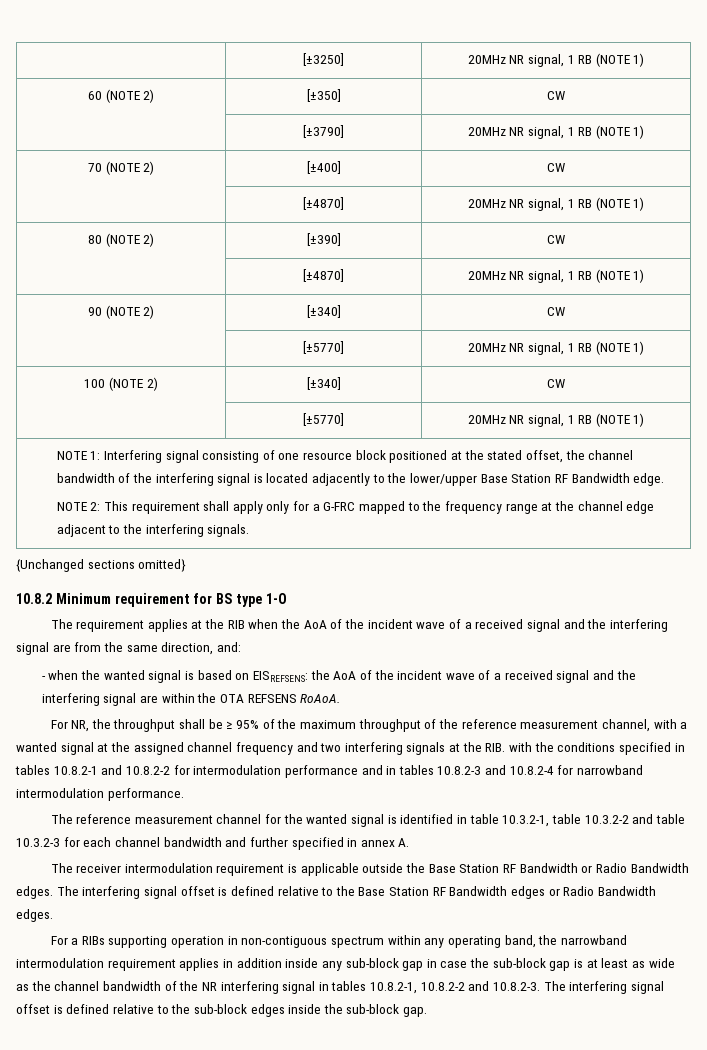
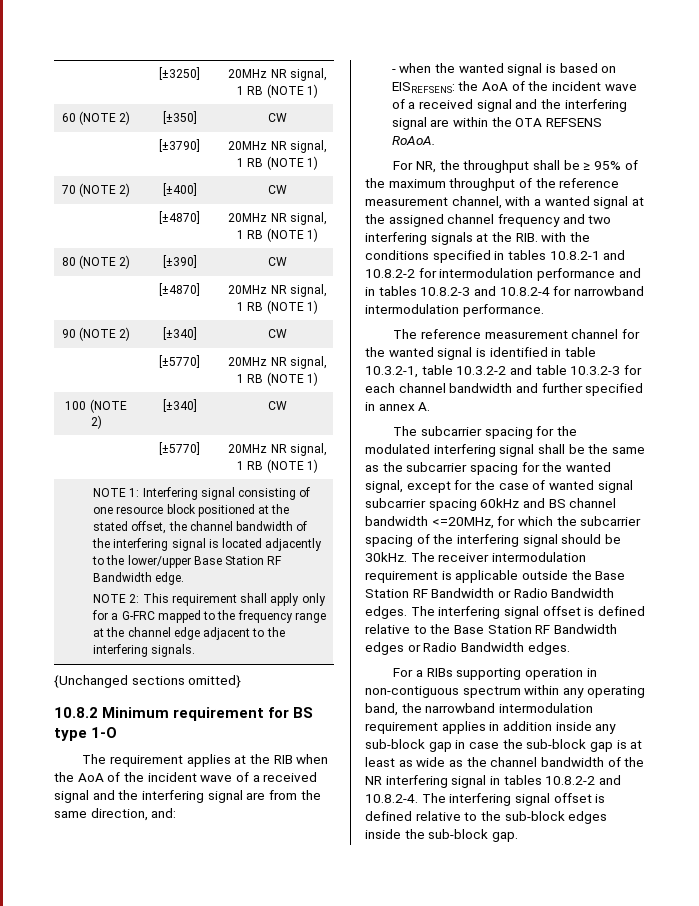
(73, 868) none -> [421,426,578,439] [365,444,645,457] [365,462,611,475] [365,480,633,493] [365,498,617,511] [365,516,642,529] [365,534,621,547] [365,552,435,562] subcarrier spacing for the modulated interfering signal shall be the same as the subcarrier spacing for the wanted signal, except for the case of wanted signal subcarrier spacing 60kHz and BS channel bandwidth <=20MHz, for which the subcarrier spacing of the interfering signal should be 30kHz. The
[370,982,418,994] 10.8.2-1, -> (542, 780) none
[493,982,541,991] 10.8.2-3. -> [365,794,418,803] 10.8.2-4.

